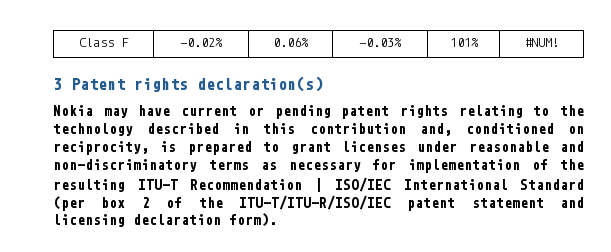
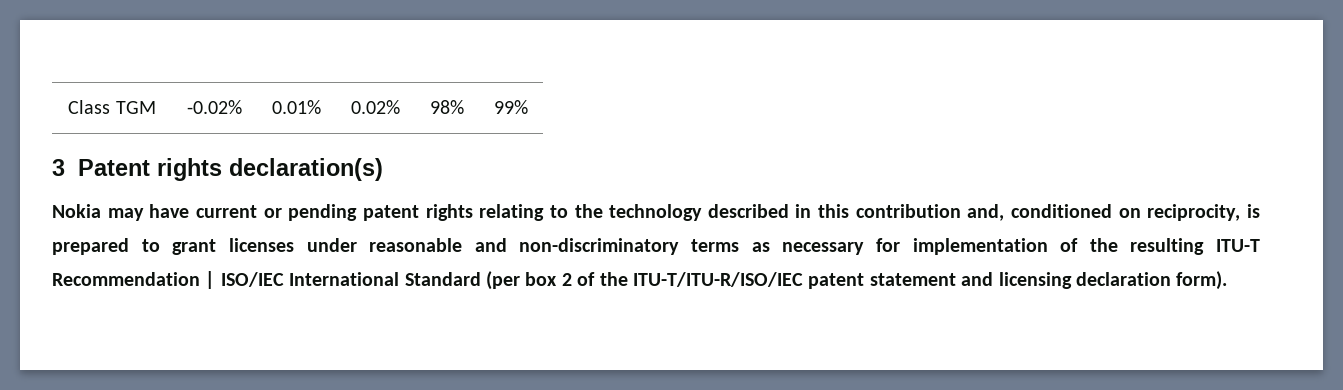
[121,38,129,47] F -> [115,101,156,114] TGM
[273,37,309,47] [359,38,402,47] [449,38,479,47] [524,38,559,47] 0.06% | -0.03% | 101% | #NUM! -> [271,100,321,114] [350,100,400,114] [429,100,464,114] [493,100,528,114] 0.01% | 0.02% | 98% | 99%

